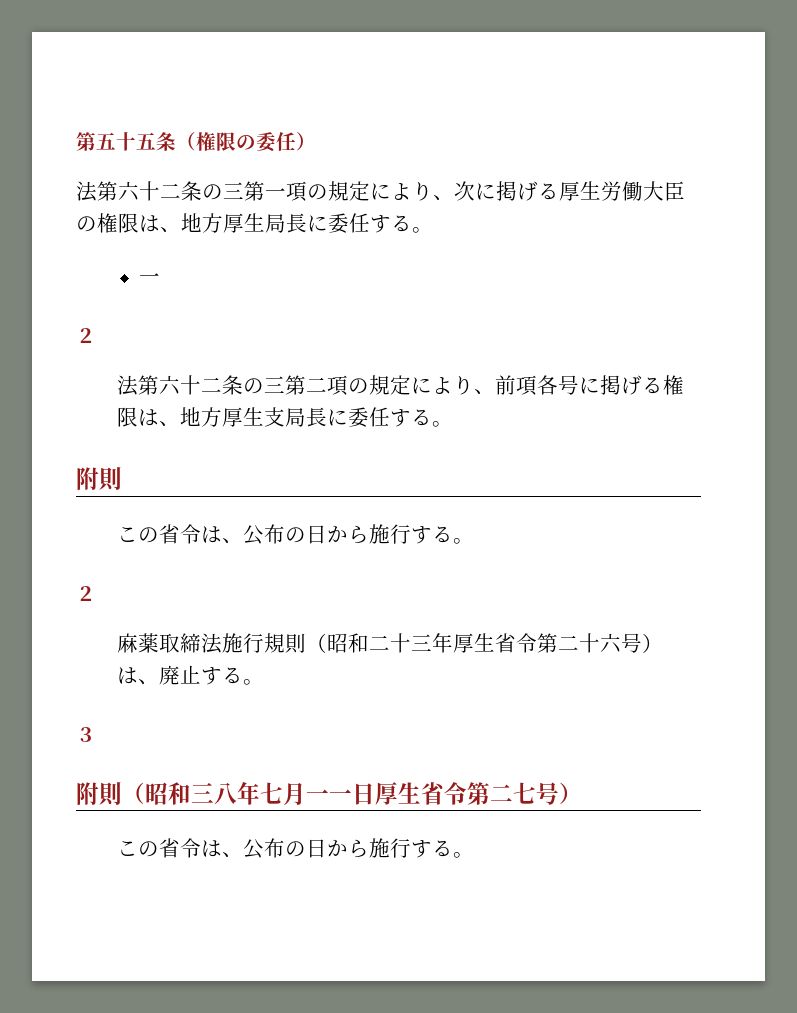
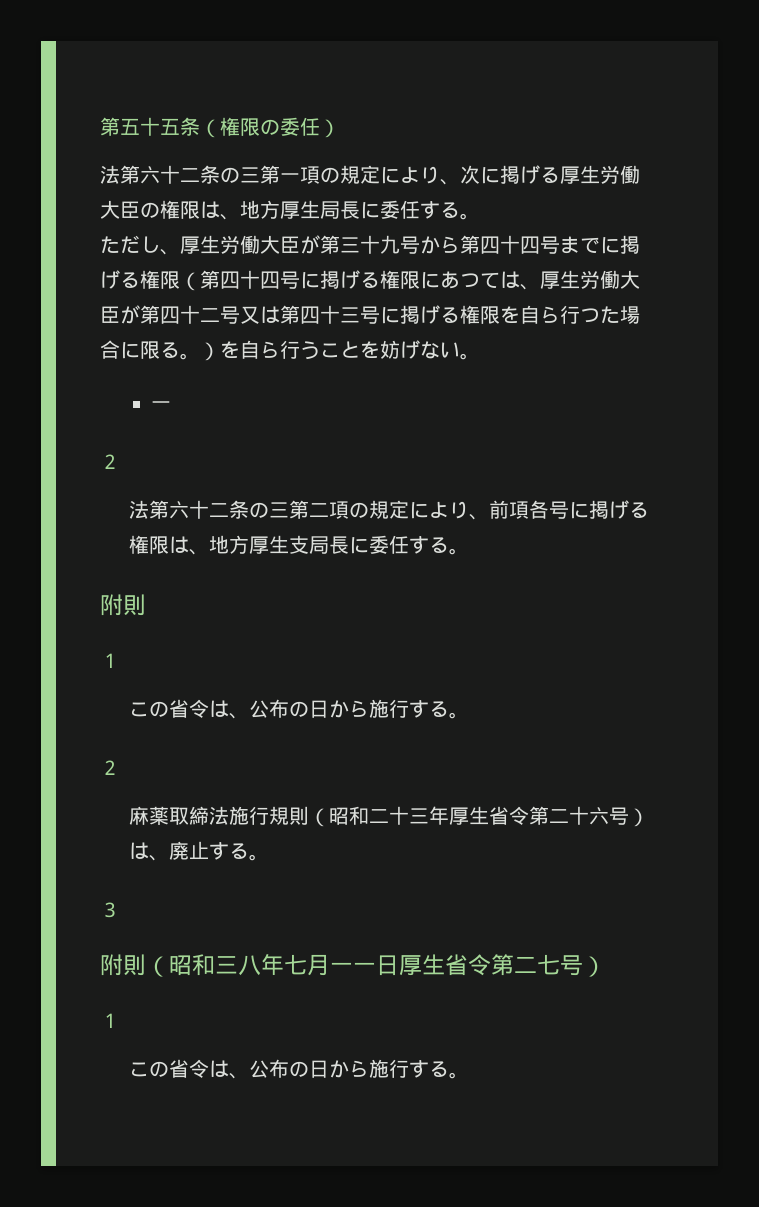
(433, 230) none -> [100,235,640,255] [100,270,640,291] [100,305,640,324] [100,340,480,361] // ただし、厚生労働大臣が第三十九号から第四十四号までに掲げる権限（第四十四号に掲げる権限にあつては、厚生労働大臣が第四十二号又は第四十三号に掲げる権限を自ら行つた場合に限る。）を自ら行うことを妨げない。
(122, 479) none -> [100,653,120,668] // １
(582, 793) none -> [100,1013,120,1028] // １

